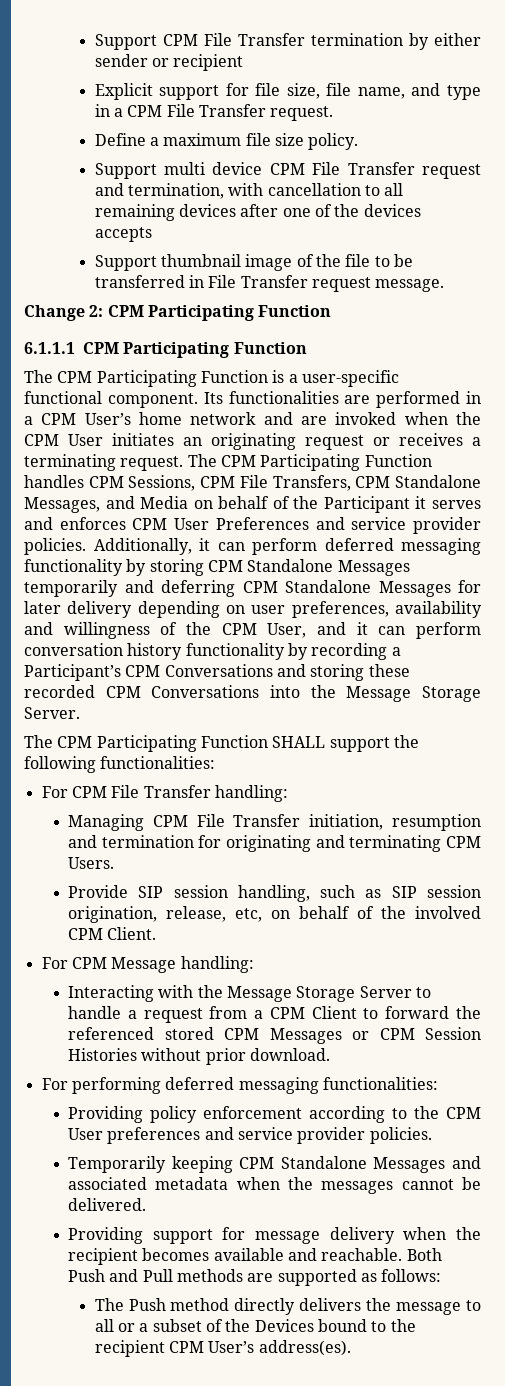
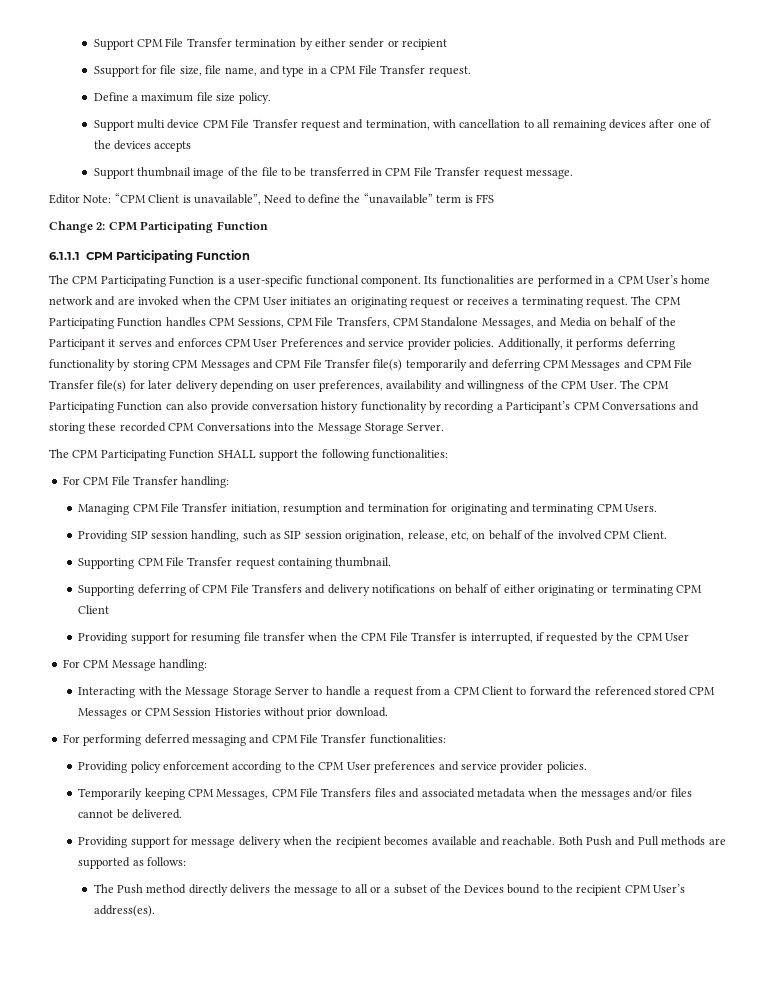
[94,83,220,100] Explicit support -> [93,66,139,77] Ssupport
(204, 281) none -> [385,168,412,176] CPM
(445, 285) none -> [49,193,494,205] // Editor Note: “CPM Client is unavailable”, Need to define the “unavailable” term is FFS
[217,538,481,555] [24,559,410,576] [24,580,451,597] can perform deferred messaging functionality by storing CPM Standalone Messages temporarily and deferring CPM Standalone Messages -> [576,338,675,350] [49,359,693,371] [49,380,127,392] performs deferring functionality by storing CPM Messages and CPM File Transfer file(s) temporarily and deferring CPM Messages and CPM File Transfer file(s)
[267,622,482,639] User, and it can perform -> [589,380,670,389] [49,401,249,413] User. The CPM Participating Function can also provide
[68,885,129,898] Provide -> [78,530,128,542] Providing
(157, 933) none -> [78,557,392,569] [78,584,703,596] [78,605,110,614] [78,632,689,644] // Supporting CPM File Transfer request containing thumbnail. // Supporting deferring of CPM File Transfers and delivery notifications on behalf of either originating or terminating CPM Client // Providing support for resuming file transfer when the CPM File Transfer is interrupted, if requested by the CPM User
(319, 1085) none -> [249,734,367,744] and CPM File Transfer
[280,1156,446,1173] Standalone Messages -> [216,788,396,800] Messages, CPM File Transfers files
(394, 1187) none -> [633,788,692,798] and/or files

